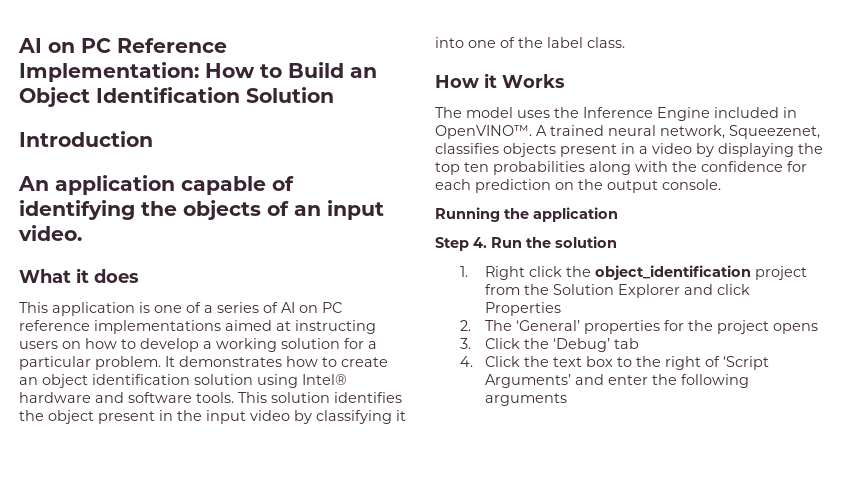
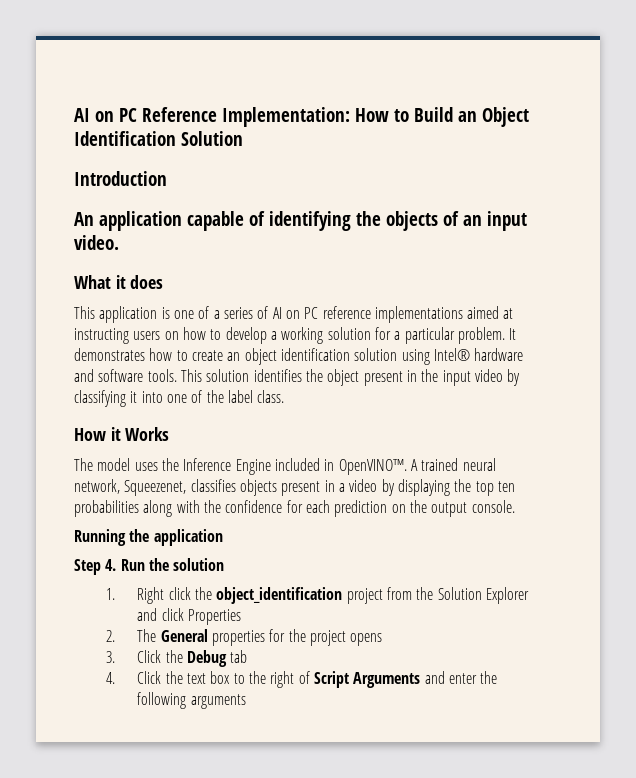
[516,320,581,331] ‘General’ -> [160,629,208,642] General
[553,338,611,352] ‘Debug’ -> [187,650,228,667] Debug
[723,356,770,370] [485,374,572,388] ‘Script Arguments’ -> [314,671,421,688] Script Arguments

